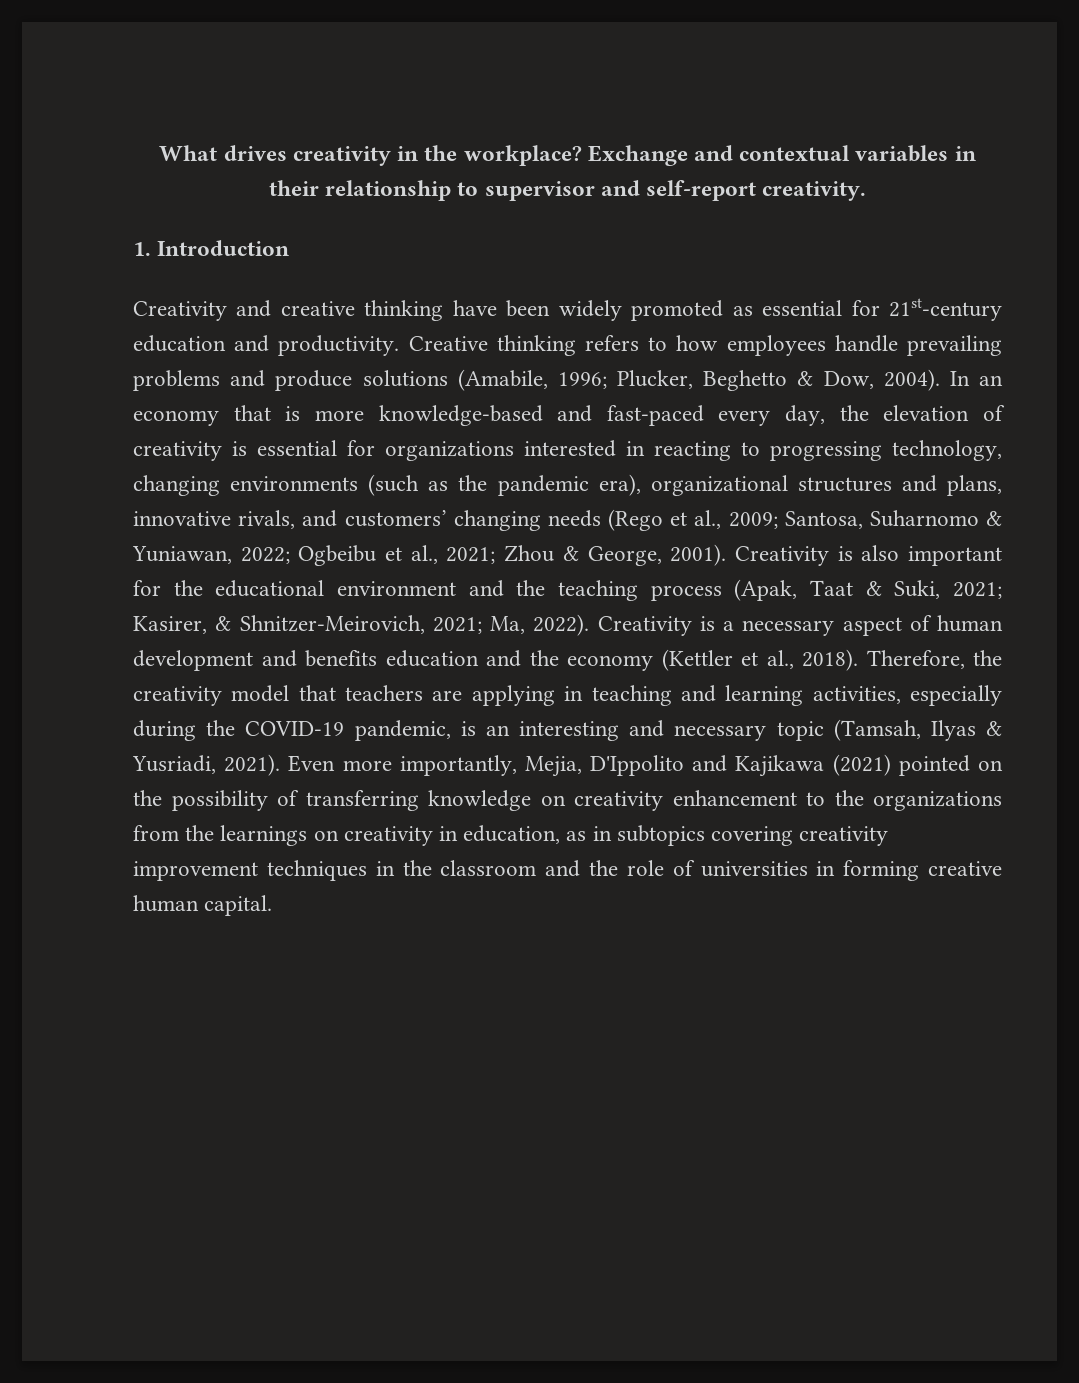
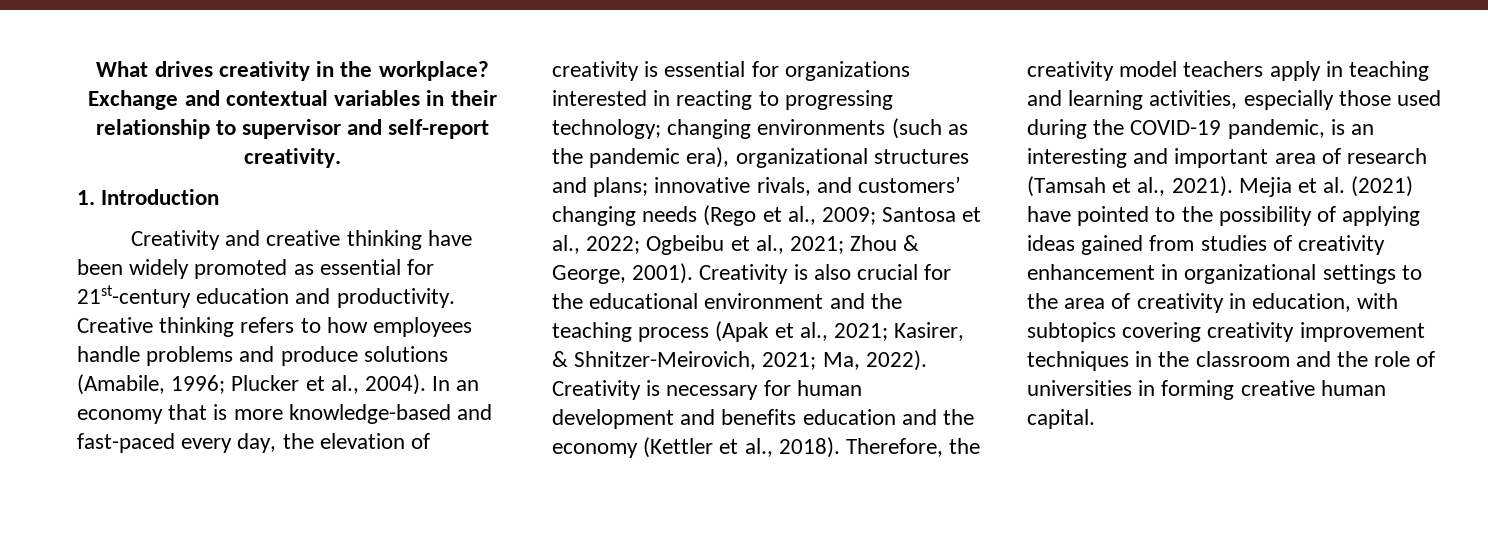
[907,335,1003,356] prevailing -> (140, 354) none
[617,370,874,391] Plucker, Beghetto & Dow, -> [231,375,359,394] Plucker et al.,
[892,440,1002,461] technology, -> [552,119,661,139] technology;
[947,475,1003,496] plans, -> [593,177,649,197] plans;
[784,510,1002,529] [132,546,232,564] Santosa, Suharnomo & Yuniawan, -> [882,207,982,222] [552,235,580,254] Santosa et al.,
[908,546,1003,566] important -> [857,264,919,280] crucial
[734,579,941,601] (Apak, Taat & Suki, -> [715,321,828,342] (Apak et al.,
[723,615,932,636] a necessary aspect of -> [666,380,791,400] necessary for
[298,685,555,706] that teachers are applying -> [1183,61,1321,81] teachers apply
(1003, 695) none -> [1338,90,1442,106] those used
[674,719,1002,741] [132,754,1003,777] [133,790,1002,811] [133,825,339,846] necessary topic (Tamsah, Ilyas & Yusriadi, 2021). Even more importantly, Mejia, D'Ippolito and Kajikawa (2021) pointed on the possibility of transferring knowledge on creativity enhancement to the organizations from the learnings on -> [1174,148,1428,168] [1027,176,1414,197] [1027,206,1421,226] [1027,235,1386,255] [1027,264,1422,284] [1027,293,1131,309] important area of research (Tamsah et al., 2021). Mejia et al. (2021) have pointed to the possibility of applying ideas gained from studies of creativity enhancement in organizational settings to the area of
[566,826,612,841] as in -> [1357,293,1399,309] with

